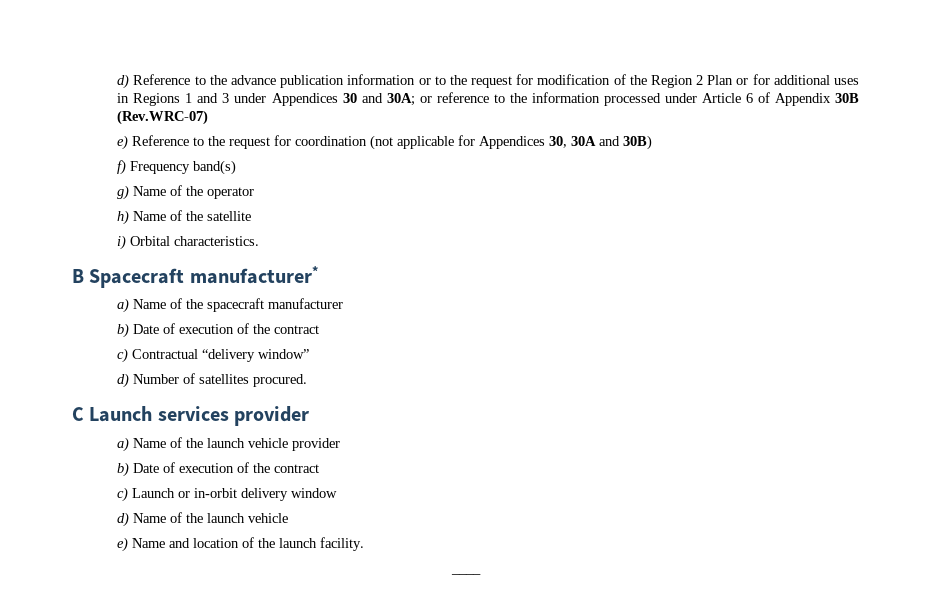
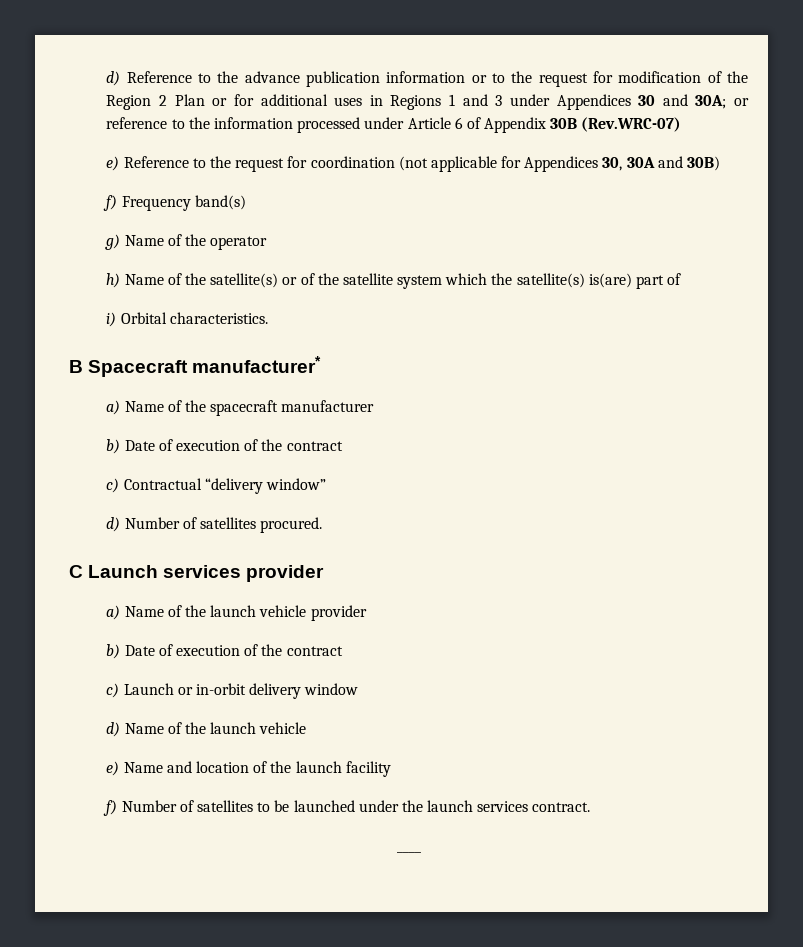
[207,211,252,221] satellite -> [210,273,682,289] satellite(s) or of the satellite system which the satellite(s) is(are) part of
[320,537,365,551] facility. -> [345,761,391,777] [103,800,591,816] facility // f) Number of satellites to be launched under the launch services contract.

